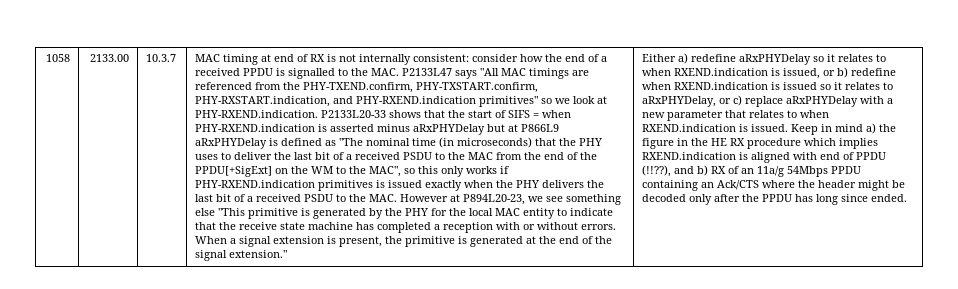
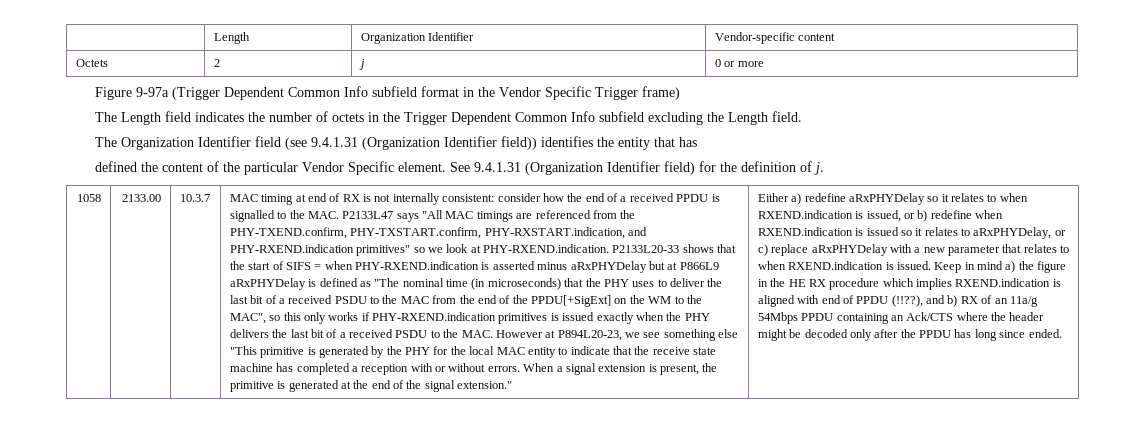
(45, 58) none -> [213,32,250,44] [360,32,475,44] [714,32,836,44] [75,59,108,67] [213,59,220,67] [358,59,365,70] [714,59,764,67] [95,86,681,100] [95,111,803,125] [95,136,698,150] [95,161,825,175] | Length | Organization Identifier | Vendor-specific content // Octets | 2 | j | 0 or more // Figure 9-97a (Trigger Dependent Common Info subfield format in the Vendor Specific Trigger frame) // The Length field indicates the number of octets in the Trigger Dependent Common Info subfield excluding the Length field. // The Organization Identifier field (see 9.4.1.31 (Organization Identifier field)) identifies the entity that has // defined the content of the particular Vendor Specific element. See 9.4.1.31 (Organization Identifier field) for the definition of j. //

